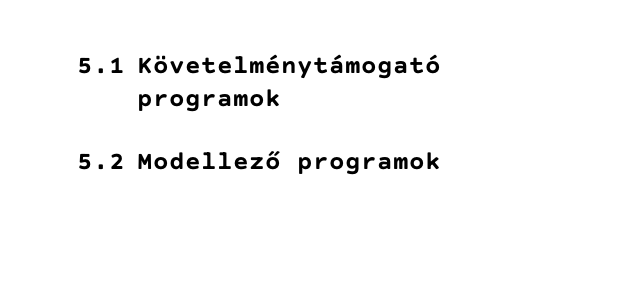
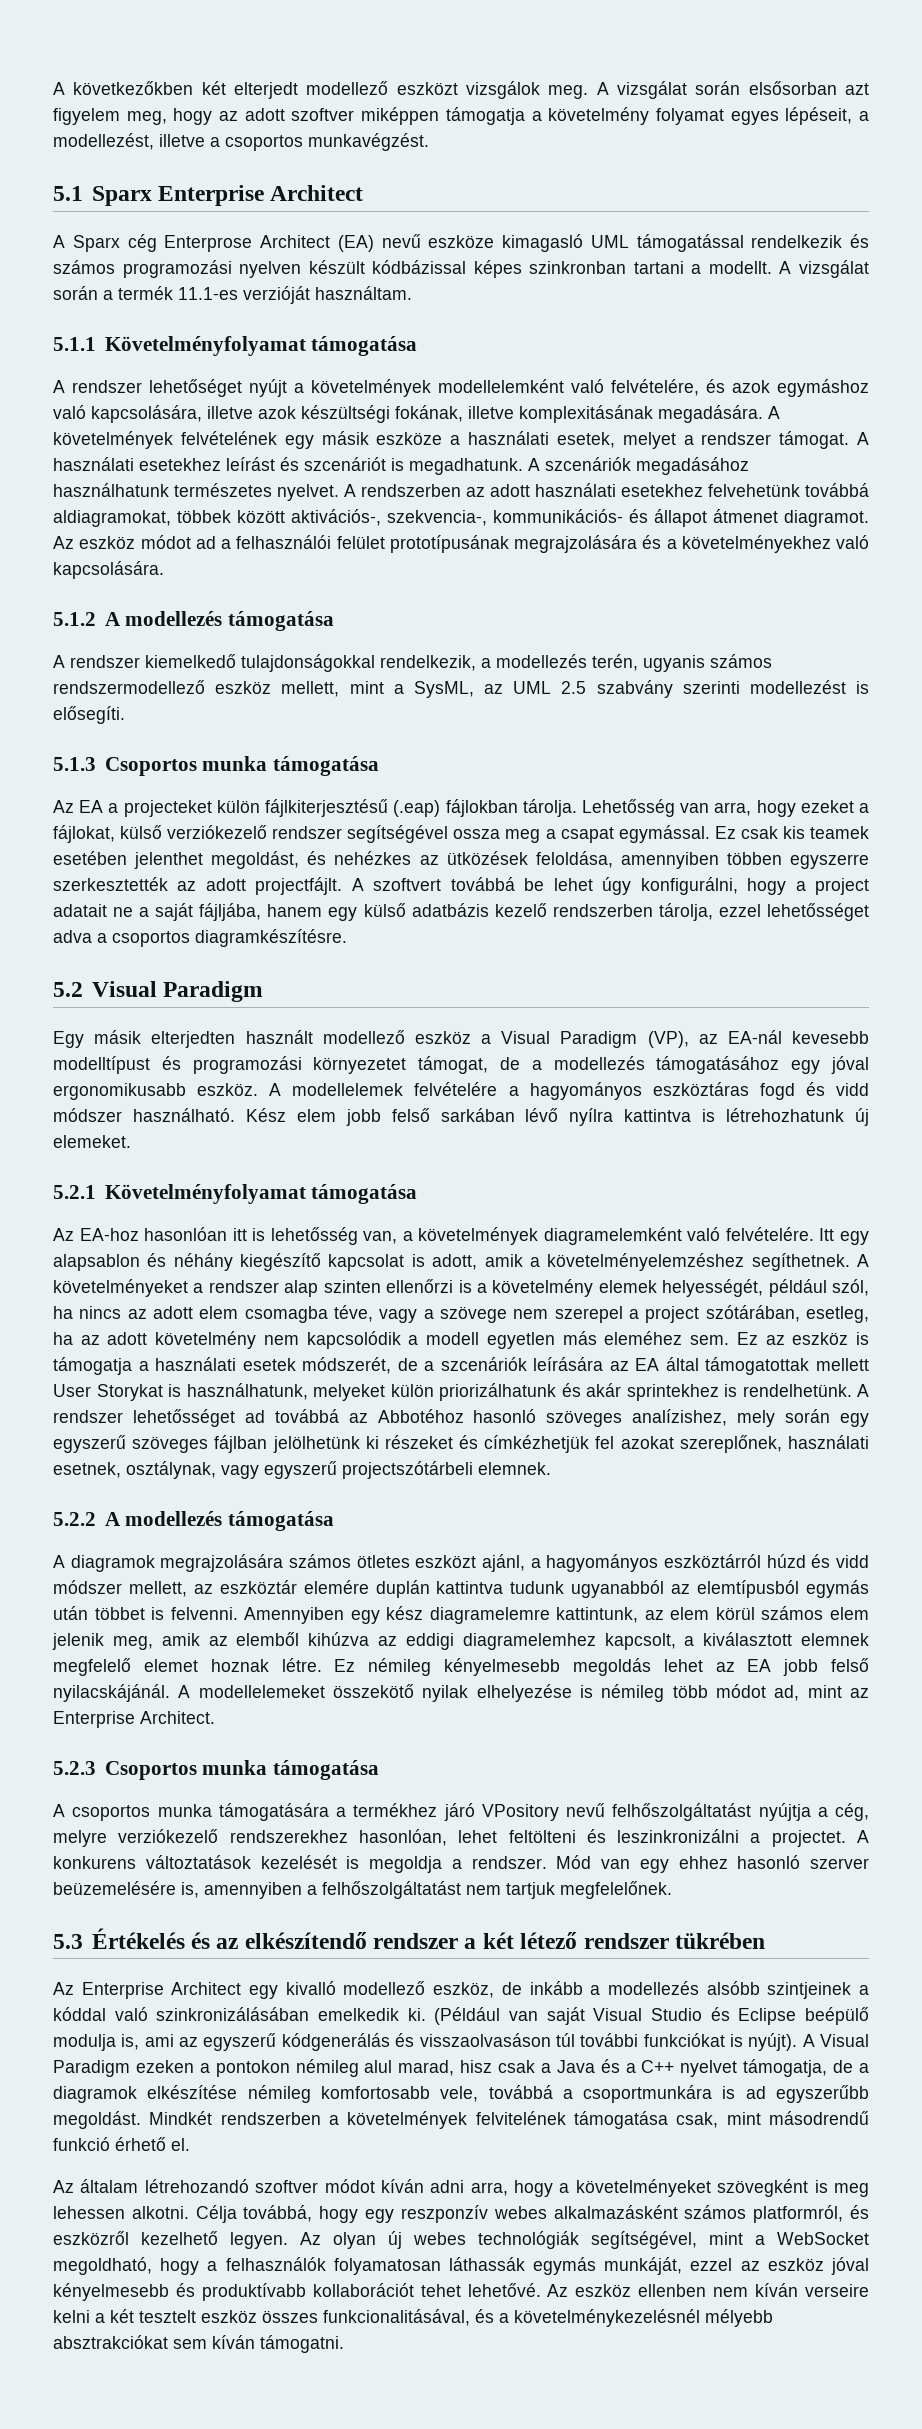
[77,54,441,79] [136,89,281,112] [77,150,441,175] 5.1 Követelménytámogató programok // 5.2 Modellező programok -> [53,81,870,99] [53,107,870,125] [53,133,429,151] [53,185,364,206] [53,234,869,252] [53,260,869,278] [53,286,412,304] [53,336,418,356] [53,379,869,397] [53,405,780,423] [53,431,870,449] [53,457,749,475] [53,483,869,501] [53,509,869,527] [53,535,869,553] [53,561,164,579] [53,611,335,631] [53,654,772,672] [53,680,869,698] [53,706,125,724] [53,756,380,776] [53,799,869,817] [53,825,870,843] [53,851,870,869] [53,877,869,895] [53,903,870,921] [53,929,347,947] [53,981,264,1002] [53,1030,869,1048] [53,1056,869,1074] [53,1082,870,1100] [53,1108,869,1126] [53,1135,131,1148] [53,1184,418,1204] [53,1227,870,1245] [53,1253,870,1271] [53,1279,869,1297] [53,1305,869,1323] [53,1331,870,1349] [53,1357,870,1375] [53,1383,869,1401] [53,1409,869,1427] [53,1435,869,1453] [53,1461,551,1479] [53,1511,335,1531] [53,1554,869,1572] [53,1580,869,1598] [53,1606,870,1624] [52,1632,870,1650] [53,1658,870,1676] [53,1684,870,1702] [53,1711,215,1728] [53,1760,380,1780] [53,1803,869,1821] [53,1829,869,1847] [53,1855,869,1873] [53,1881,672,1899] [53,1928,765,1949] [53,1981,870,1999] [53,2007,869,2025] [53,2033,870,2051] [53,2059,869,2077] [53,2085,869,2103] [53,2111,869,2129] [53,2137,190,2151] [53,2179,869,2197] [53,2205,870,2223] [53,2231,869,2249] [53,2257,869,2275] [53,2283,869,2301] [53,2309,773,2327] [53,2335,344,2353] A következőkben két elterjedt modellező eszközt vizsgálok meg. A vizsgálat során elsősorban azt figyelem meg, hogy az adott szoftver miképpen támogatja a követelmény folyamat egyes lépéseit, a modellezést, illetve a csoportos munkavégzést. // 5.1 Sparx Enterprise Architect // A Sparx cég Enterprose Architect (EA) nevű eszköze kimagasló UML támogatással rendelkezik és számos programozási nyelven készült kódbázissal képes szinkronban tartani a modellt. A vizsgálat során a termék 11.1-es verzióját használtam. // 5.1.1 Követelményfolyamat támogatása // A rendszer lehetőséget nyújt a követelmények modellelemként való felvételére, és azok egymáshoz való kapcsolására, illetve azok készültségi fokának, illetve komplexitásának megadására. A követelmények felvételének egy másik eszköze a használati esetek, melyet a rendszer támogat. A használati esetekhez leírást és szcenáriót is megadhatunk. A szcenáriók megadásához használhatunk természetes nyelvet. A rendszerben az adott használati esetekhez felvehetünk továbbá aldiagramokat, többek között aktivációs-, szekvencia-, kommunikációs- és állapot átmenet diagramot. Az eszköz módot ad a felhasználói felület prototípusának megrajzolására és a követelményekhez való kapcsolására. // 5.1.2 A modellezés támogatása // A rendszer kiemelkedő tulajdonságokkal rendelkezik, a modellezés terén, ugyanis számos rendszermodellező eszköz mellett, mint a SysML, az UML 2.5 szabvány szerinti modellezést is elősegíti. // 5.1.3 Csoportos munka támogatása // Az EA a projecteket külön fájlkiterjesztésű (.eap) fájlokban tárolja. Lehetősség van arra, hogy ezeket a fájlokat, külső verziókezelő rendszer segítségével ossza meg a csapat egymással. Ez csak kis teamek esetében jelenthet megoldást, és nehézkes az ütközések feloldása, amennyiben többen egyszerre szerkesztették az adott projectfájlt. A szoftvert továbbá be lehet úgy konfigurálni, hogy a project adatait ne a saját fájljába, hanem egy külső adatbázis kezelő rendszerben tárolja, ezzel lehetősséget adva a csoportos diagramkészítésre. // 5.2 Visual Paradigm // Egy másik elterjedten használt modellező eszköz a Visual Paradigm (VP), az EA-nál kevesebb modelltípust és programozási környezetet támogat, de a modellezés támogatásához egy jóval ergonomikusabb eszköz. A modellelemek felvételére a hagyományos eszköztáras fogd és vidd módszer használható. Kész elem jobb felső sarkában lévő nyílra kattintva is létrehozhatunk új elemeket. // 5.2.1 Követelményfolyamat támogatása // Az EA-hoz hasonlóan itt is lehetősség van, a követelmények diagramelemként való felvételére. Itt egy alapsablon és néhány kiegészítő kapcsolat is adott, amik a követelményelemzéshez segíthetnek. A követelményeket a rendszer alap szinten ellenőrzi is a követelmény elemek helyességét, például szól, ha nincs az adott elem csomagba téve, vagy a szövege nem szerepel a project szótárában, esetleg, ha az adott követelmény nem kapcsolódik a modell egyetlen más eleméhez sem. Ez az eszköz is támogatja a használati esetek módszerét, de a szcenáriók leírására az EA által támogatottak mellett User Storykat is használhatunk, melyeket külön priorizálhatunk és akár sprintekhez is rendelhetünk. A rendszer lehetősséget ad továbbá az Abbotéhoz hasonló szöveges analízishez, mely során egy egyszerű szöveges fájlban jelölhetünk ki részeket és címkézhetjük fel azokat szereplőnek, használati esetnek, osztálynak, vagy egyszerű projectszótárbeli elemnek. // 5.2.2 A modellezés támogatása // A diagramok megrajzolására számos ötletes eszközt ajánl, a hagyományos eszköztárról húzd és vidd módszer mellett, az eszköztár elemére duplán kattintva tudunk ugyanabból az elemtípusból egymás után többet is felvenni. Amennyiben egy kész diagramelemre kattintunk, az elem körül számos elem jelenik meg, amik az elemből kihúzva az eddigi diagramelemhez kapcsolt, a kiválasztott elemnek megfelelő elemet hoznak létre. Ez némileg kényelmesebb megoldás lehet az EA jobb felső nyilacskájánál. A modellelemeket összekötő nyilak elhelyezése is némileg több módot ad, mint az Enterprise Architect. // 5.2.3 Csoportos munka támogatása // A csoportos munka támogatására a termékhez járó VPository nevű felhőszolgáltatást nyújtja a cég, melyre verziókezelő rendszerekhez hasonlóan, lehet feltölteni és leszinkronizálni a projectet. A konkurens változtatások kezelését is megoldja a rendszer. Mód van egy ehhez hasonló szerver beüzemelésére is, amennyiben a felhőszolgáltatást nem tartjuk megfelelőnek. // 5.3 Értékelés és az elkészítendő rendszer a két létező rendszer tükrében // Az Enterprise Architect egy kivalló modellező eszköz, de inkább a modellezés alsóbb szintjeinek a kóddal való szinkronizálásában emelkedik ki. (Például van saját Visual Studio és Eclipse beépülő modulja is, ami az egyszerű kódgenerálás és visszaolvasáson túl további funkciókat is nyújt). A Visual Paradigm ezeken a pontokon némileg alul marad, hisz csak a Java és a C++ nyelvet támogatja, de a diagramok elkészítése némileg komfortosabb vele, továbbá a csoportmunkára is ad egyszerűbb megoldást. Mindkét rendszerben a követelmények felvitelének támogatása csak, mint másodrendű funkció érhető el. // Az általam létrehozandó szoftver módot kíván adni arra, hogy a követelményeket szövegként is meg lehessen alkotni. Célja továbbá, hogy egy reszponzív webes alkalmazásként számos platformról, és eszközről kezelhető legyen. Az olyan új webes technológiák segítségével, mint a WebSocket megoldható, hogy a felhasználók folyamatosan láthassák egymás munkáját, ezzel az eszköz jóval kényelmesebb és produktívabb kollaborációt tehet lehetővé. Az eszköz ellenben nem kíván verseire kelni a két tesztelt eszköz összes funkcionalitásával, és a követelménykezelésnél mélyebb absztrakciókat sem kíván támogatni.

